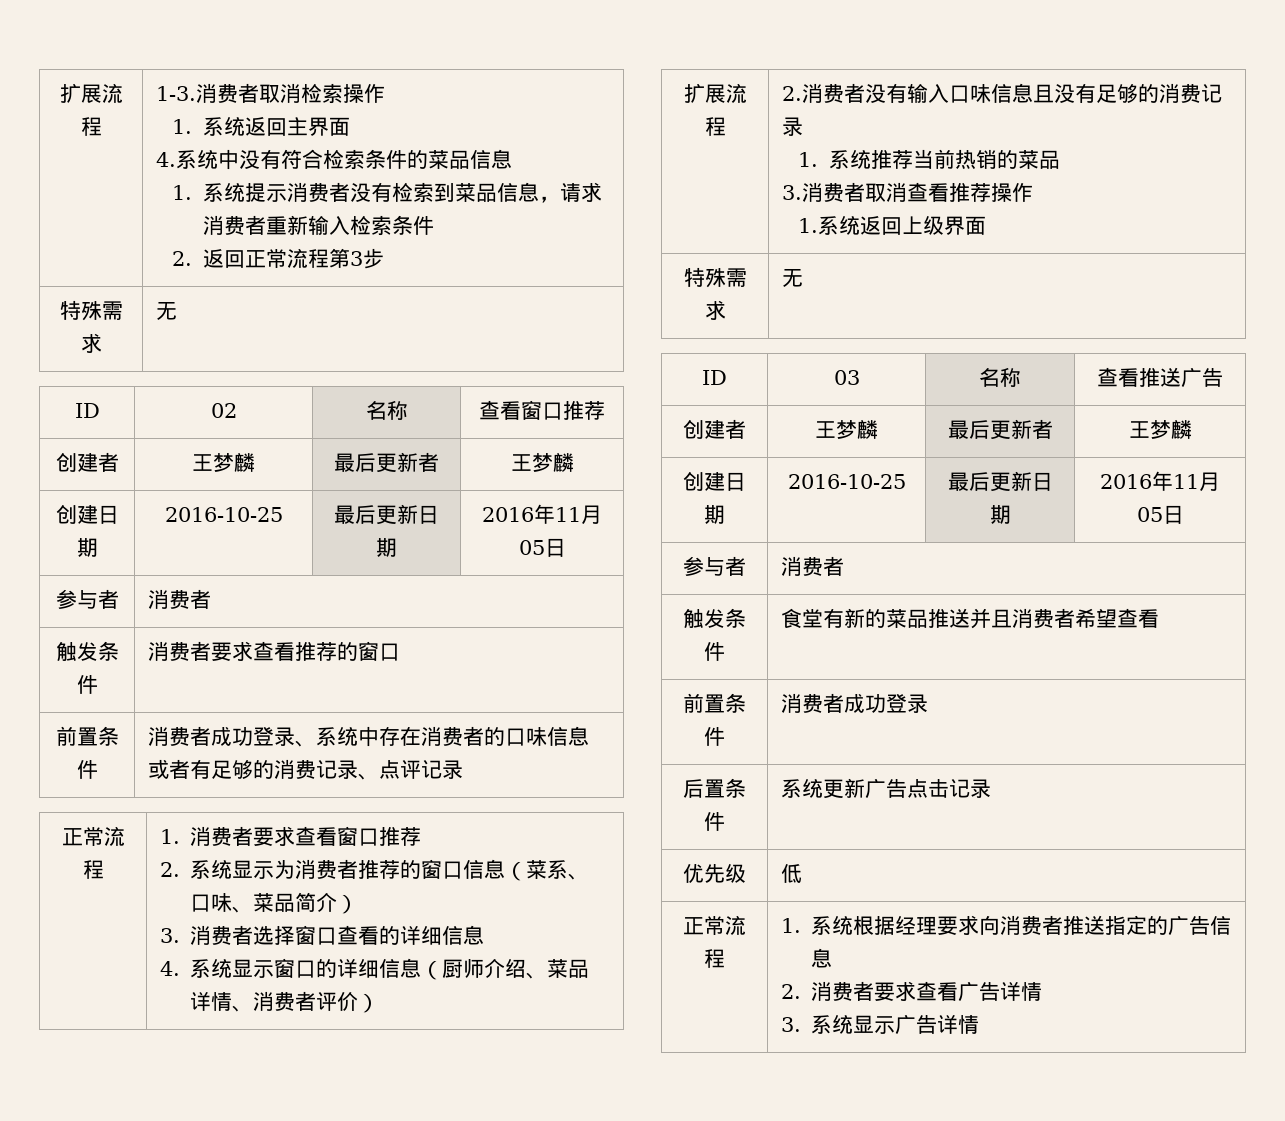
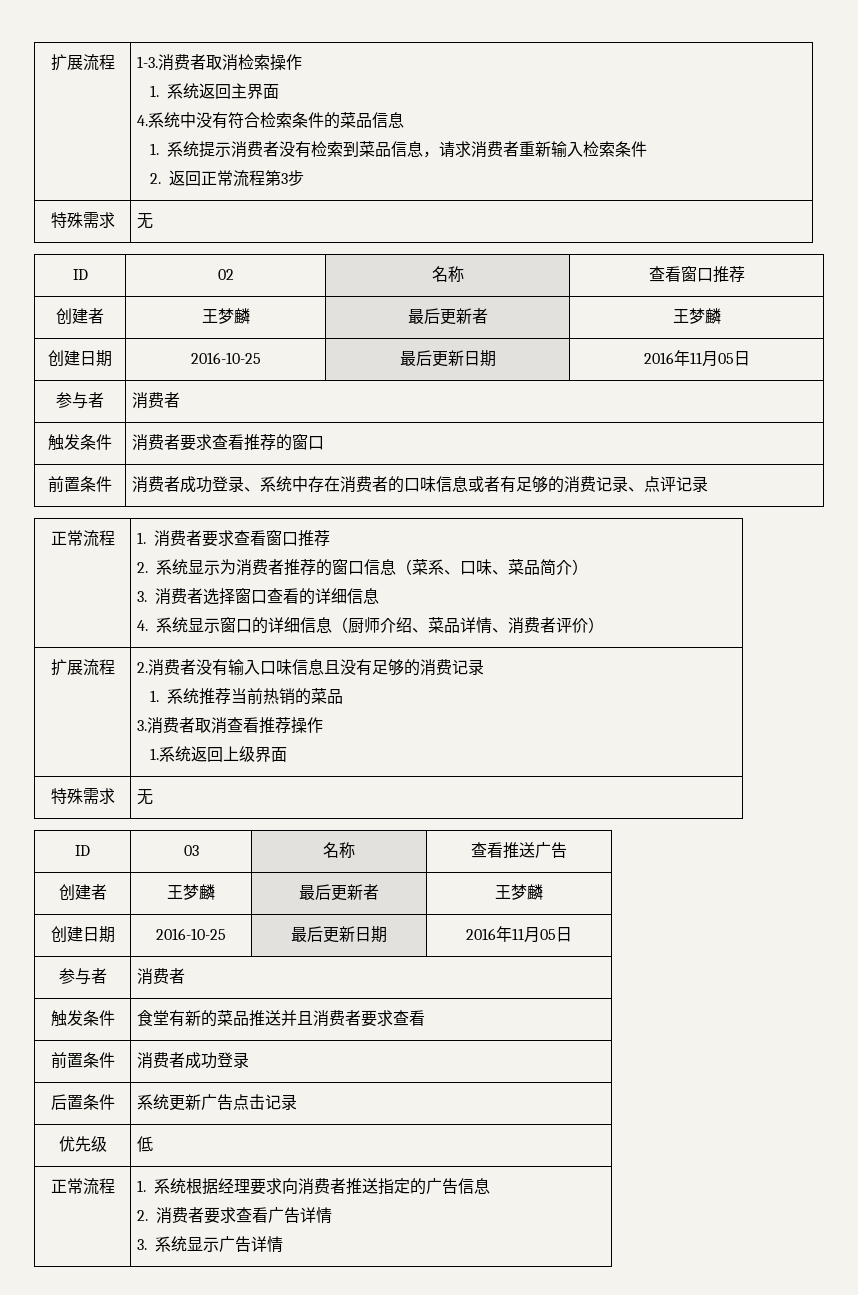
[1075,608,1118,628] 希望 -> [361,1010,394,1027] 要求

